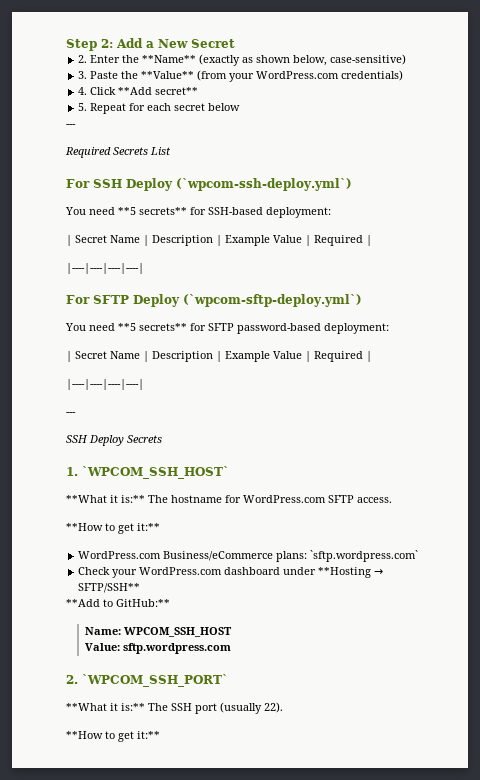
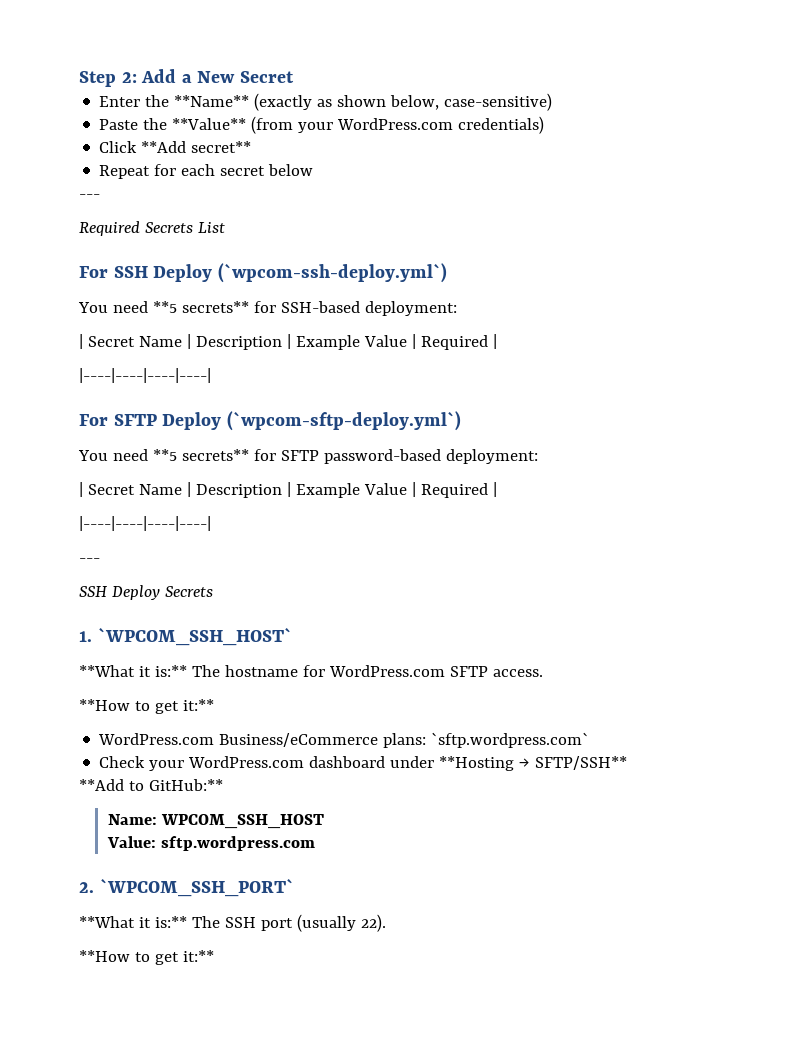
[78,55,88,63] 2. -> (294, 77) none
[78,71,88,79] 3. -> (553, 102) none
[78,87,88,95] 4. -> (545, 125) none
[78,103,88,111] 5. -> (252, 147) none

